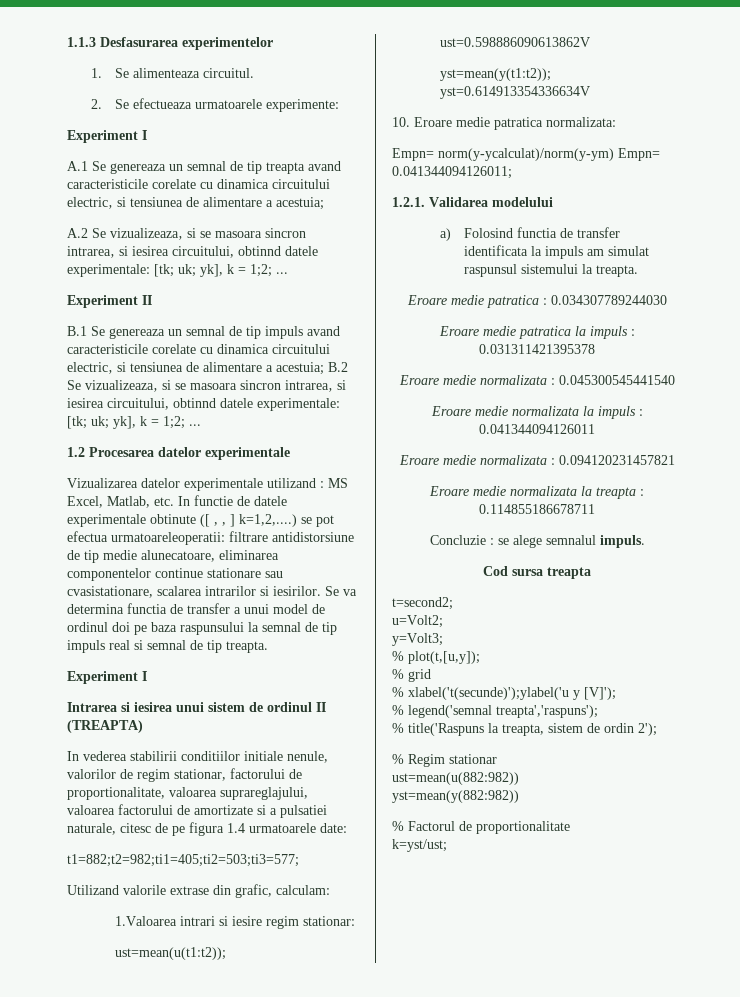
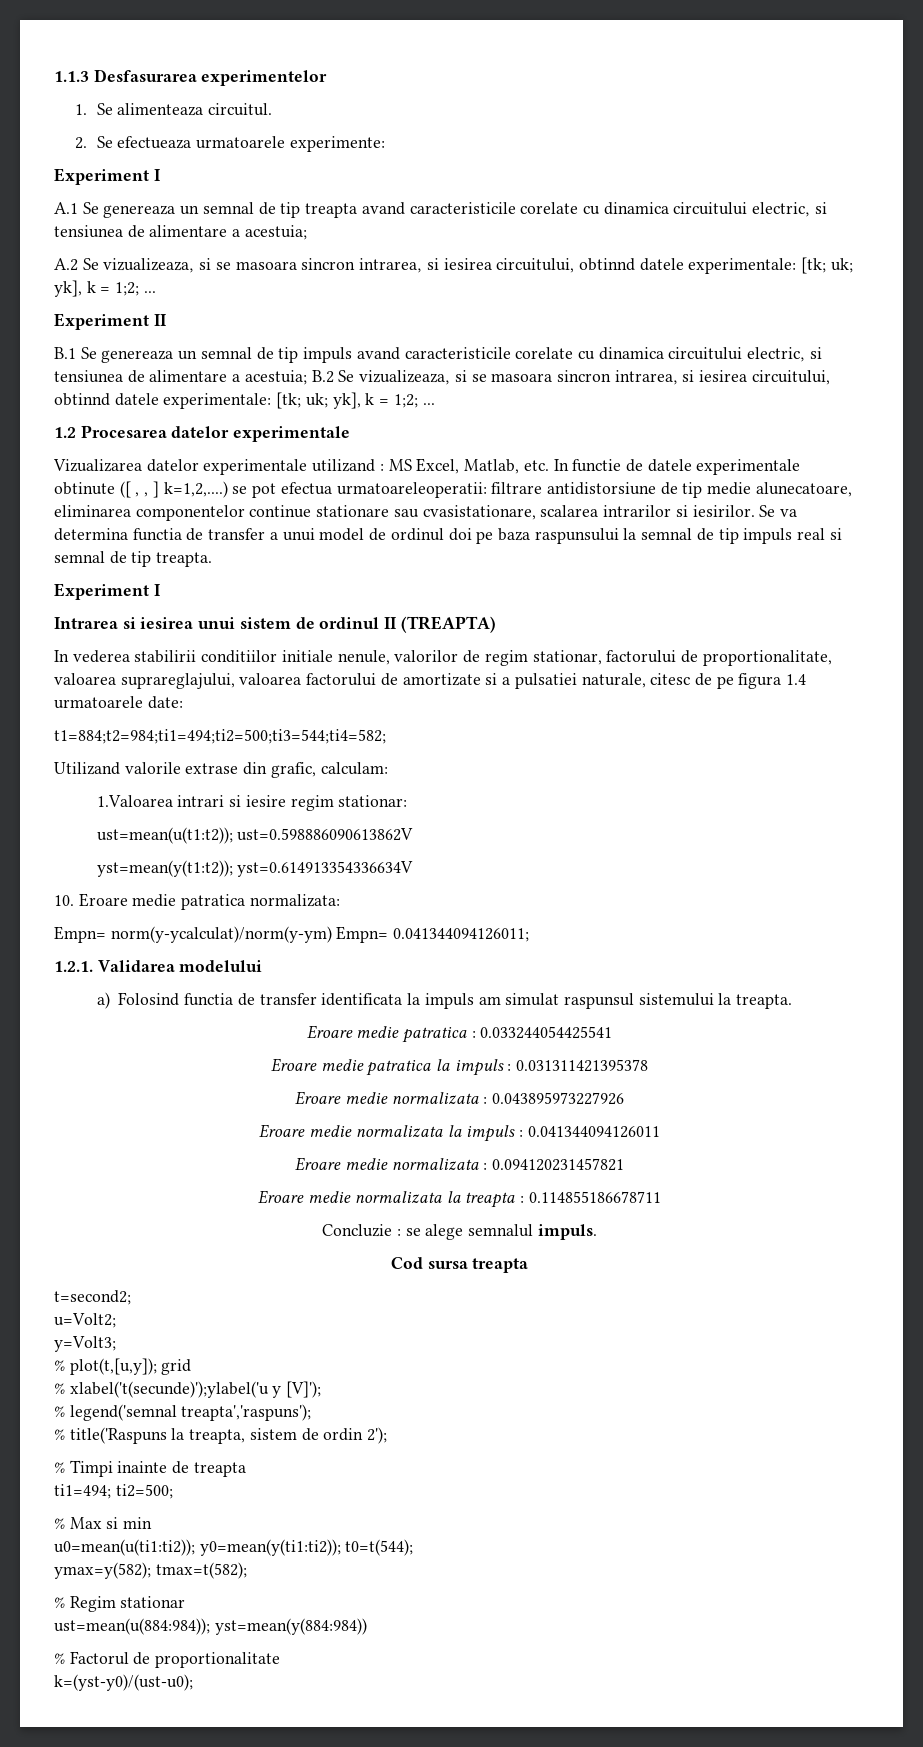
[67,854,299,867] t1=882;t2=982;ti1=405;ti2=503;ti3=577; -> [54,729,386,744] t1=884;t2=984;ti1=494;ti2=500;ti3=544;ti4=582;
[550,295,667,305] 0.034307789244030 -> [480,1026,613,1039] 0.033244054425541
[558,375,675,385] 0.045300545441540 -> [491,1092,624,1105] 0.043895973227926
[392,669,404,679] // % -> (157, 1366) none
(657, 729) none -> [54,1460,246,1477] [54,1484,173,1499] [54,1517,153,1529] [54,1539,414,1556] [54,1562,247,1579] // % Timpi inainte de treapta // ti1=494; ti2=500; // % Max si min // u0=mean(u(ti1:ti2)); y0=mean(y(ti1:ti2)); t0=t(544); // ymax=y(582); tmax=t(582);
[392,772,519,785] [392,790,519,803] ust=mean(u(882:982)) // yst=mean(y(882:982)) -> [54,1618,367,1635] ust=mean(u(884:984)); yst=mean(y(884:984))
[392,839,447,852] k=yst/ust; -> [54,1674,193,1691] k=(yst-y0)/(ust-u0);

